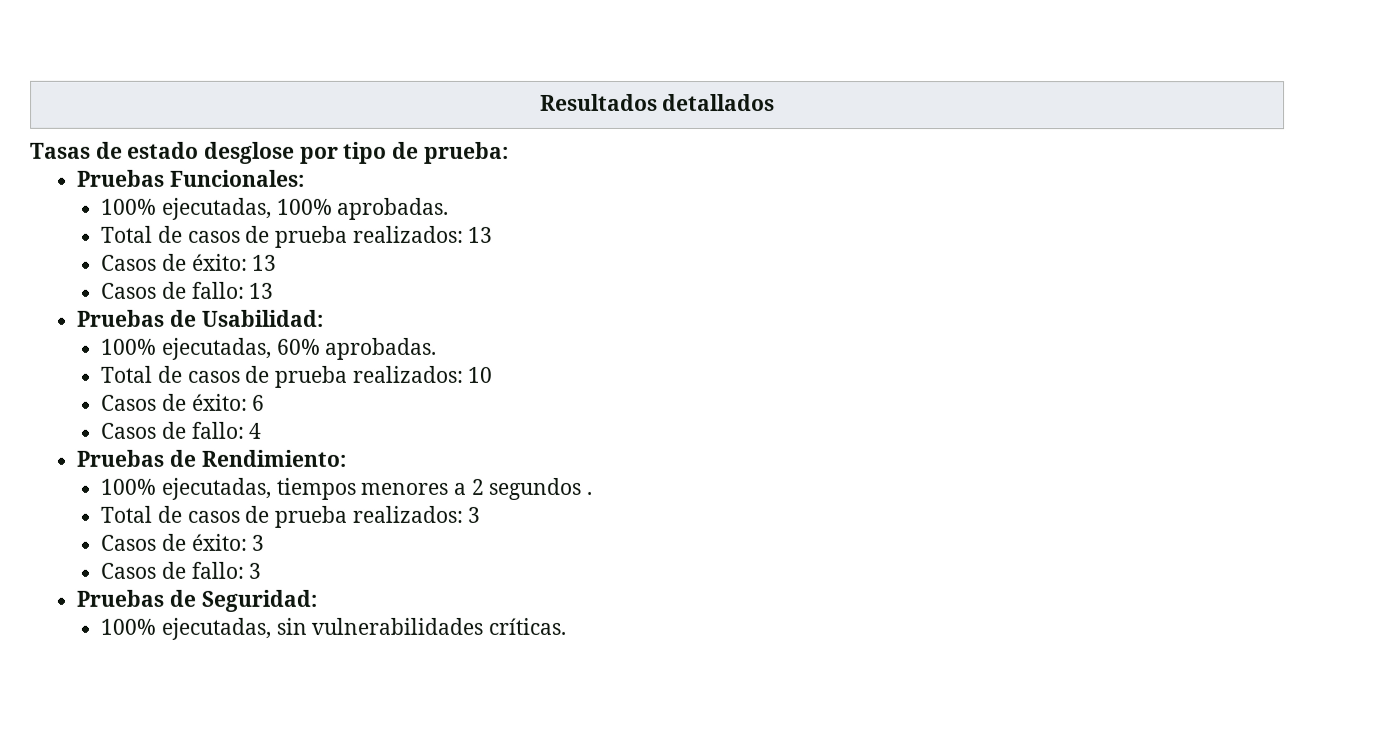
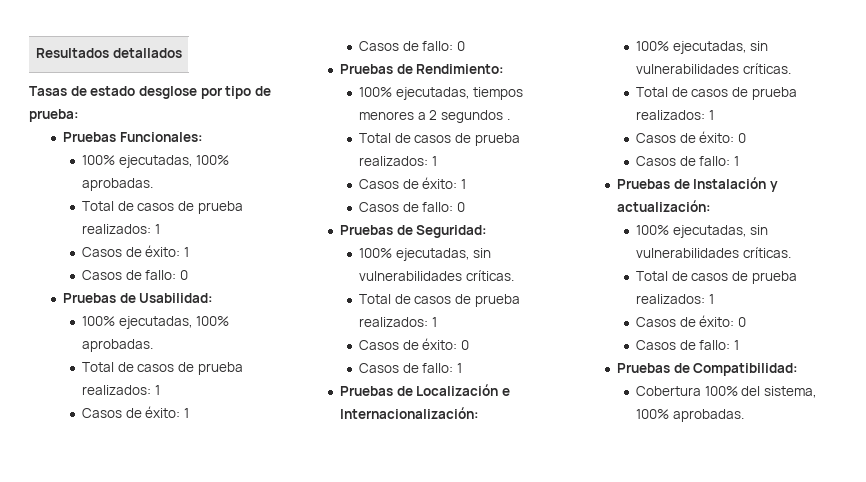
[468,226,494,243] [101,253,278,271] [101,281,275,299] 13 // Casos de éxito: 13 // Casos de fallo: 13 -> [154,224,160,234] [81,245,189,257] [81,270,188,280] 1 // Casos de éxito: 1 // Casos de fallo: 0
[276,337,438,360] [100,365,493,388] [100,393,265,411] [100,421,262,439] 60% aprobadas. // Total de casos de prueba realizados: 10 // Casos de éxito: 6 // Casos de fallo: 4 -> [196,316,230,326] [81,339,153,352] [81,362,243,375] [81,385,160,395] [81,406,189,418] [358,41,465,51] 100% aprobadas. // Total de casos de prueba realizados: 1 // Casos de éxito: 1 // Casos de fallo: 0
[467,506,481,523] [100,533,265,551] [100,561,262,579] 3 // Casos de éxito: 3 // Casos de fallo: 3 -> [431,156,437,166] [358,177,466,189] [358,202,465,212] 1 // Casos de éxito: 1 // Casos de fallo: 0
(567, 626) none -> [358,294,520,307] [358,317,437,327] [358,338,469,350] [358,363,462,373] [339,384,510,396] [339,407,479,419] [635,41,769,54] [635,63,791,74] [635,87,797,100] [635,110,714,120] [635,131,746,143] [635,156,739,166] [616,177,778,192] [616,200,711,212] [635,225,769,238] [635,247,791,258] [635,271,797,284] [635,294,714,304] [635,315,746,327] [635,340,739,350] [616,363,799,376] [635,386,817,398] [635,409,744,422] // Total de casos de prueba realizados: 1 // Casos de éxito: 0 // Casos de fallo: 1 // Pruebas de Localización e Internacionalización: // 100% ejecutadas, sin vulnerabilidades críticas. // Total de casos de prueba realizados: 1 // Casos de éxito: 0 // Casos de fallo: 1 // Pruebas de Instalación y actualización: // 100% ejecutadas, sin vulnerabilidades críticas. // Total de casos de prueba realizados: 1 // Casos de éxito: 0 // Casos de fallo: 1 // Pruebas de Compatibilidad: // Cobertura 100% del sistema, 100% aprobadas.

